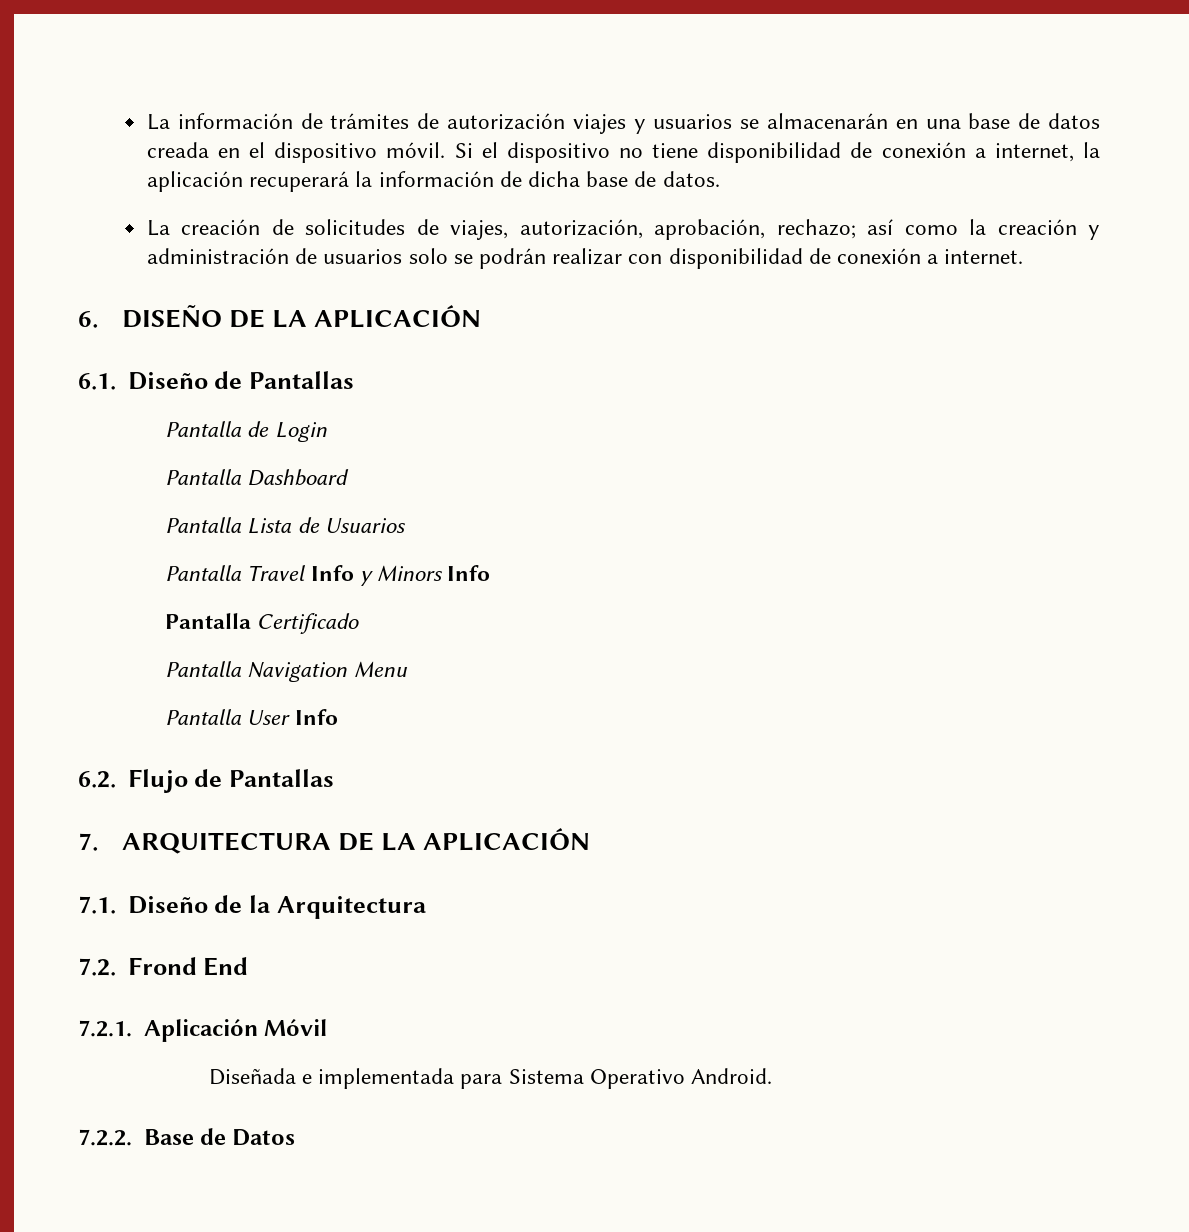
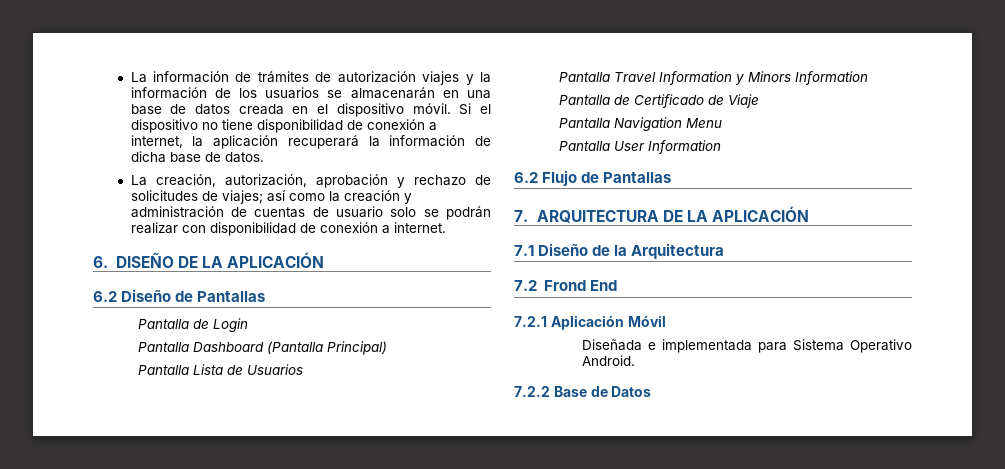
(646, 126) none -> [479,72,491,83] [130,87,257,99] la información de los
[181,219,856,240] creación de solicitudes de viajes, autorización, aprobación, rechazo; -> [155,174,491,188] [130,190,263,204] creación, autorización, aprobación y rechazo de solicitudes de viajes;
[323,249,403,264] usuarios -> [254,206,383,218] cuentas de usuario
[78,373,116,390] 6.1. -> [93,291,117,302] 6.2
(350, 477) none -> [267,341,388,355] (Pantalla Principal)
[310,565,354,581] Info -> [659,71,733,85] Information
[447,565,491,581] [165,613,252,629] Info // Pantalla -> [795,71,869,85] [559,95,631,105] Information // Pantalla de
(360, 623) none -> [708,94,760,108] de Viaje
[294,709,338,725] [78,771,116,788] Info // 6.2. -> [648,140,722,154] [514,172,538,183] Information // 6.2
[78,896,116,914] 7.1. -> [514,245,534,256] 7.1
[78,958,116,976] 7.2. -> [514,280,537,291] 7.2
[78,1020,132,1037] 7.2.1. -> [514,316,547,327] 7.2.1
[78,1129,132,1146] 7.2.2. -> [514,386,550,397] 7.2.2

